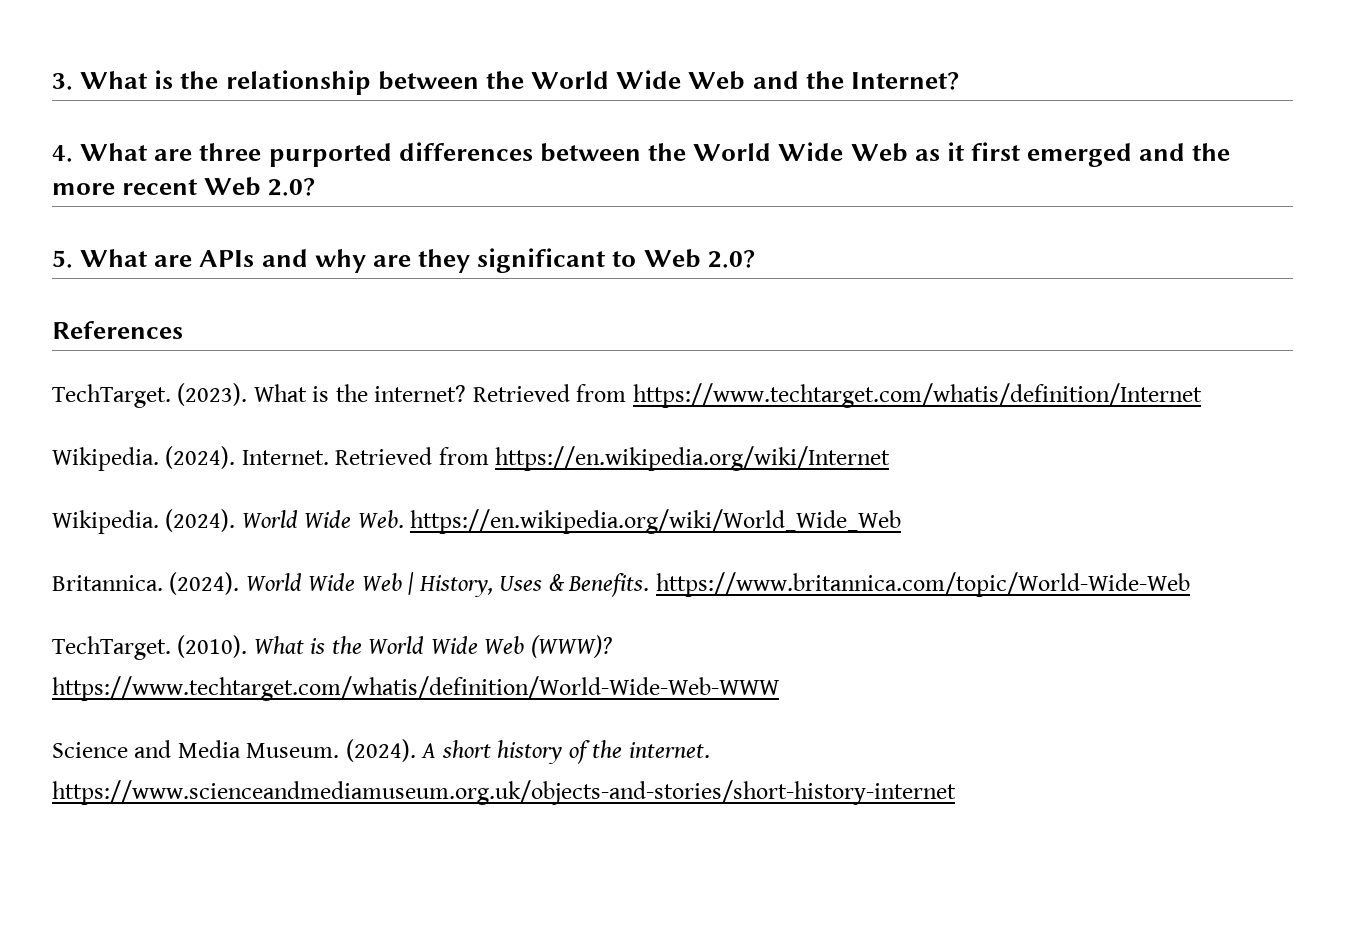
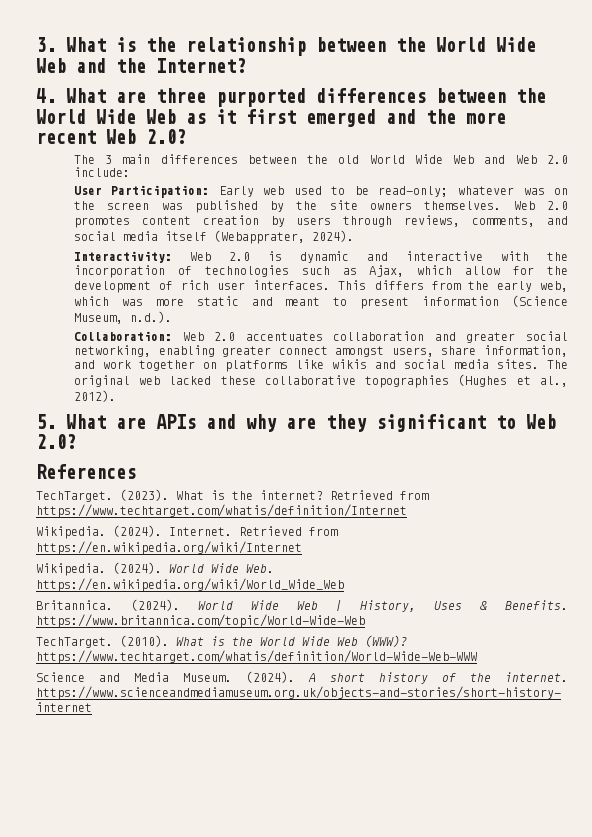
(316, 187) none -> [73,154,569,164] [73,167,130,177] [73,185,568,198] [73,200,568,213] [73,215,568,228] [73,230,354,244] [73,251,568,263] [73,265,568,278] [73,280,568,293] [73,295,568,309] [73,311,172,324] [73,331,568,343] [73,345,568,357] [73,359,568,372] [73,374,568,388] [73,390,116,402] // The 3 main differences between the old World Wide Web and Web 2.0 include: // User Participation: Early web used to be read-only; whatever was on the screen was published by the site owners themselves. Web 2.0 promotes content creation by users through reviews, comments, and social media itself (Webapprater, 2024). // Interactivity: Web 2.0 is dynamic and interactive with the incorporation of technologies such as Ajax, which allow for the development of rich user interfaces. This differs from the early web, which was more static and meant to present information (Science Museum, n.d.). // Collaboration: Web 2.0 accentuates collaboration and greater social networking, enabling greater connect amongst users, share information, and work together on platforms like wikis and social media sites. The original web lacked these collaborative topographies (Hughes et al., 2012).

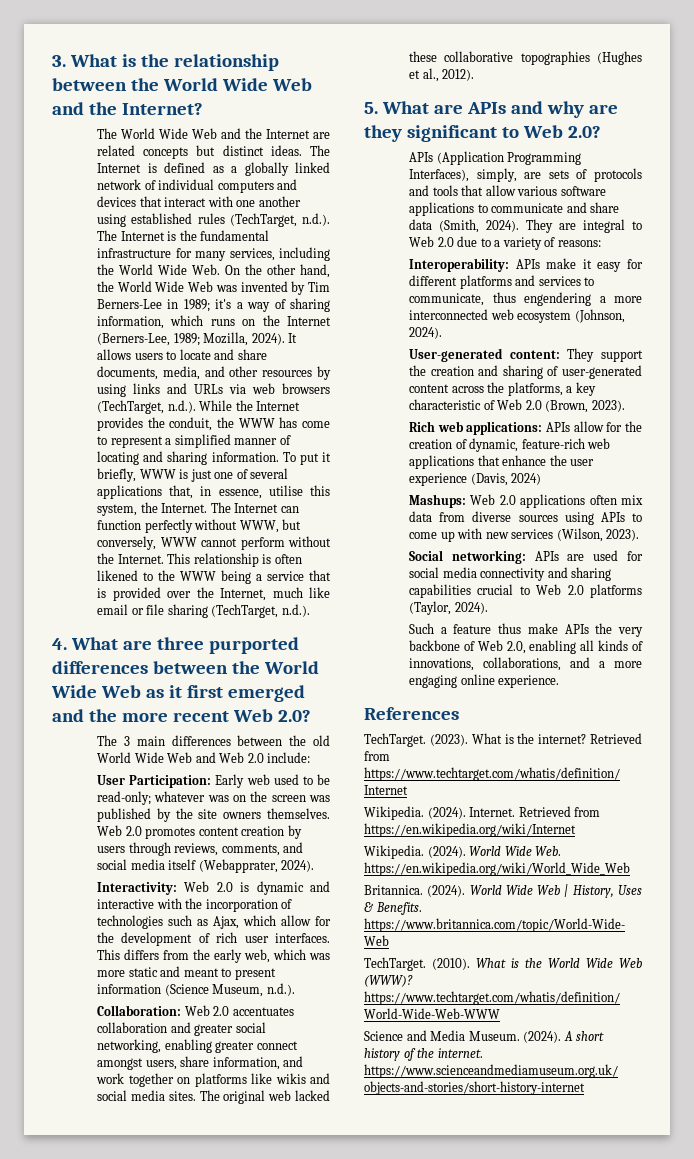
(246, 65) none -> [97,128,330,139] [97,145,331,159] [97,162,330,176] [97,179,298,193] [97,196,301,207] [97,213,330,227] [97,230,270,241] [97,247,330,261] [97,264,330,278] [97,281,331,295] [97,298,330,312] [97,315,331,329] [97,332,298,346] [97,349,267,360] [97,366,331,380] [97,383,330,397] [97,400,301,414] [97,417,330,431] [97,434,291,448] [97,451,331,465] [97,468,289,482] [97,485,331,499] [97,502,299,516] [97,519,302,533] [97,536,331,550] [97,553,302,567] [97,570,331,584] [97,587,330,601] [97,604,310,618] // The World Wide Web and the Internet are related concepts but distinct ideas. The Internet is defined as a globally linked network of individual computers and devices that interact with one another using established rules (TechTarget, n.d.). The Internet is the fundamental infrastructure for many services, including the World Wide Web. On the other hand, the World Wide Web was invented by Tim Berners-Lee in 1989; it's a way of sharing information, which runs on the Internet (Berners-Lee, 1989; Mozilla, 2024). It allows users to locate and share documents, media, and other resources by using links and URLs via web browsers (TechTarget, n.d.). While the Internet provides the conduit, the WWW has come to represent a simplified manner of locating and sharing information. To put it briefly, WWW is just one of several applications that, in essence, utilise this system, the Internet. The Internet can function perfectly without WWW, but conversely, WWW cannot perform without the Internet. This relationship is often likened to the WWW being a service that is provided over the Internet, much like email or file sharing (TechTarget, n.d.).
(76, 441) none -> [409,151,582,165] [409,168,642,182] [409,185,606,196] [409,202,620,216] [409,219,642,233] [409,236,601,250] [409,258,643,272] [409,275,595,289] [409,292,642,306] [409,309,625,323] [409,327,443,339] [409,348,643,362] [409,365,642,379] [409,382,596,396] [409,399,625,413] [409,421,642,435] [409,438,611,452] [409,455,595,469] [409,473,542,486] [409,494,643,508] [409,511,642,525] [409,528,640,542] [409,550,643,564] [409,567,612,581] [409,584,642,598] [409,601,488,615] [409,623,643,637] [409,640,643,654] [409,657,642,671] [409,674,560,688] // APIs (Application Programming Interfaces), simply, are sets of protocols and tools that allow various software applications to communicate and share data (Smith, 2024). They are integral to Web 2.0 due to a variety of reasons: // Interoperability: APIs make it easy for different platforms and services to communicate, thus engendering a more interconnected web ecosystem (Johnson, 2024). // User-generated content: They support the creation and sharing of user-generated content across the platforms, a key characteristic of Web 2.0 (Brown, 2023). // Rich web applications: APIs allow for the creation of dynamic, feature-rich web applications that enhance the user experience (Davis, 2024) // Mashups: Web 2.0 applications often mix data from diverse sources using APIs to come up with new services (Wilson, 2023). // Social networking: APIs are used for social media connectivity and sharing capabilities crucial to Web 2.0 platforms (Taylor, 2024). // Such a feature thus make APIs the very backbone of Web 2.0, enabling all kinds of innovations, collaborations, and a more engaging online experience.

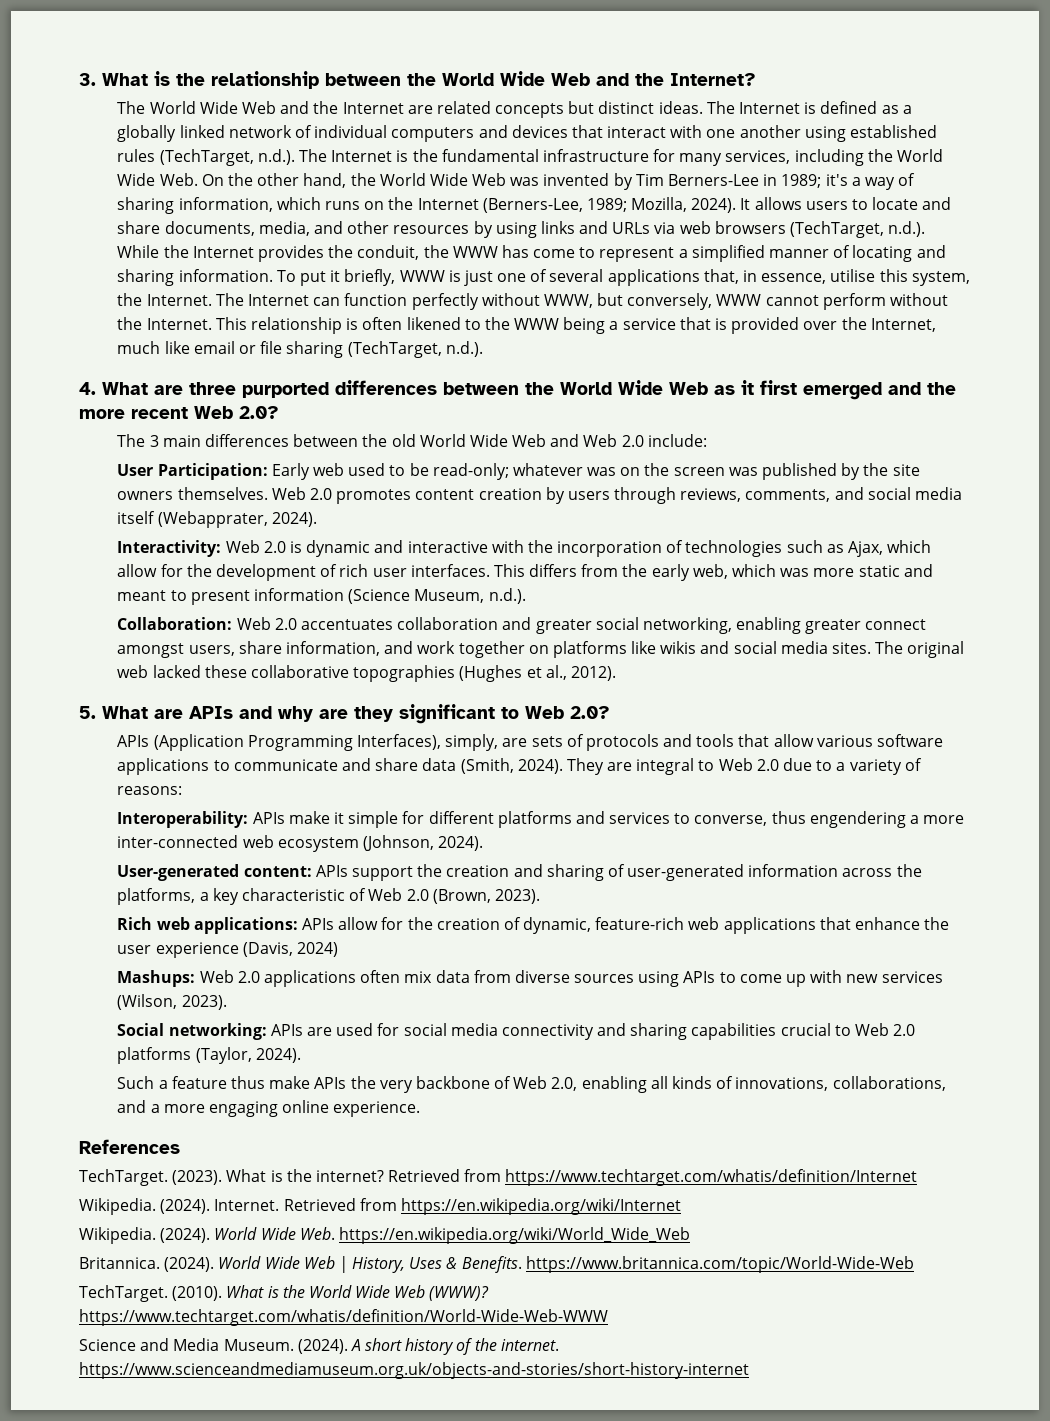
[597,262,622,272] easy -> [348,811,399,828] simple
[409,293,485,306] communicate, -> [694,815,768,826] converse,
[409,309,489,320] interconnected -> [117,835,239,848] inter-connected
[567,348,595,362] They -> [315,865,348,877] APIs
[409,384,450,393] content -> [748,864,839,877] information

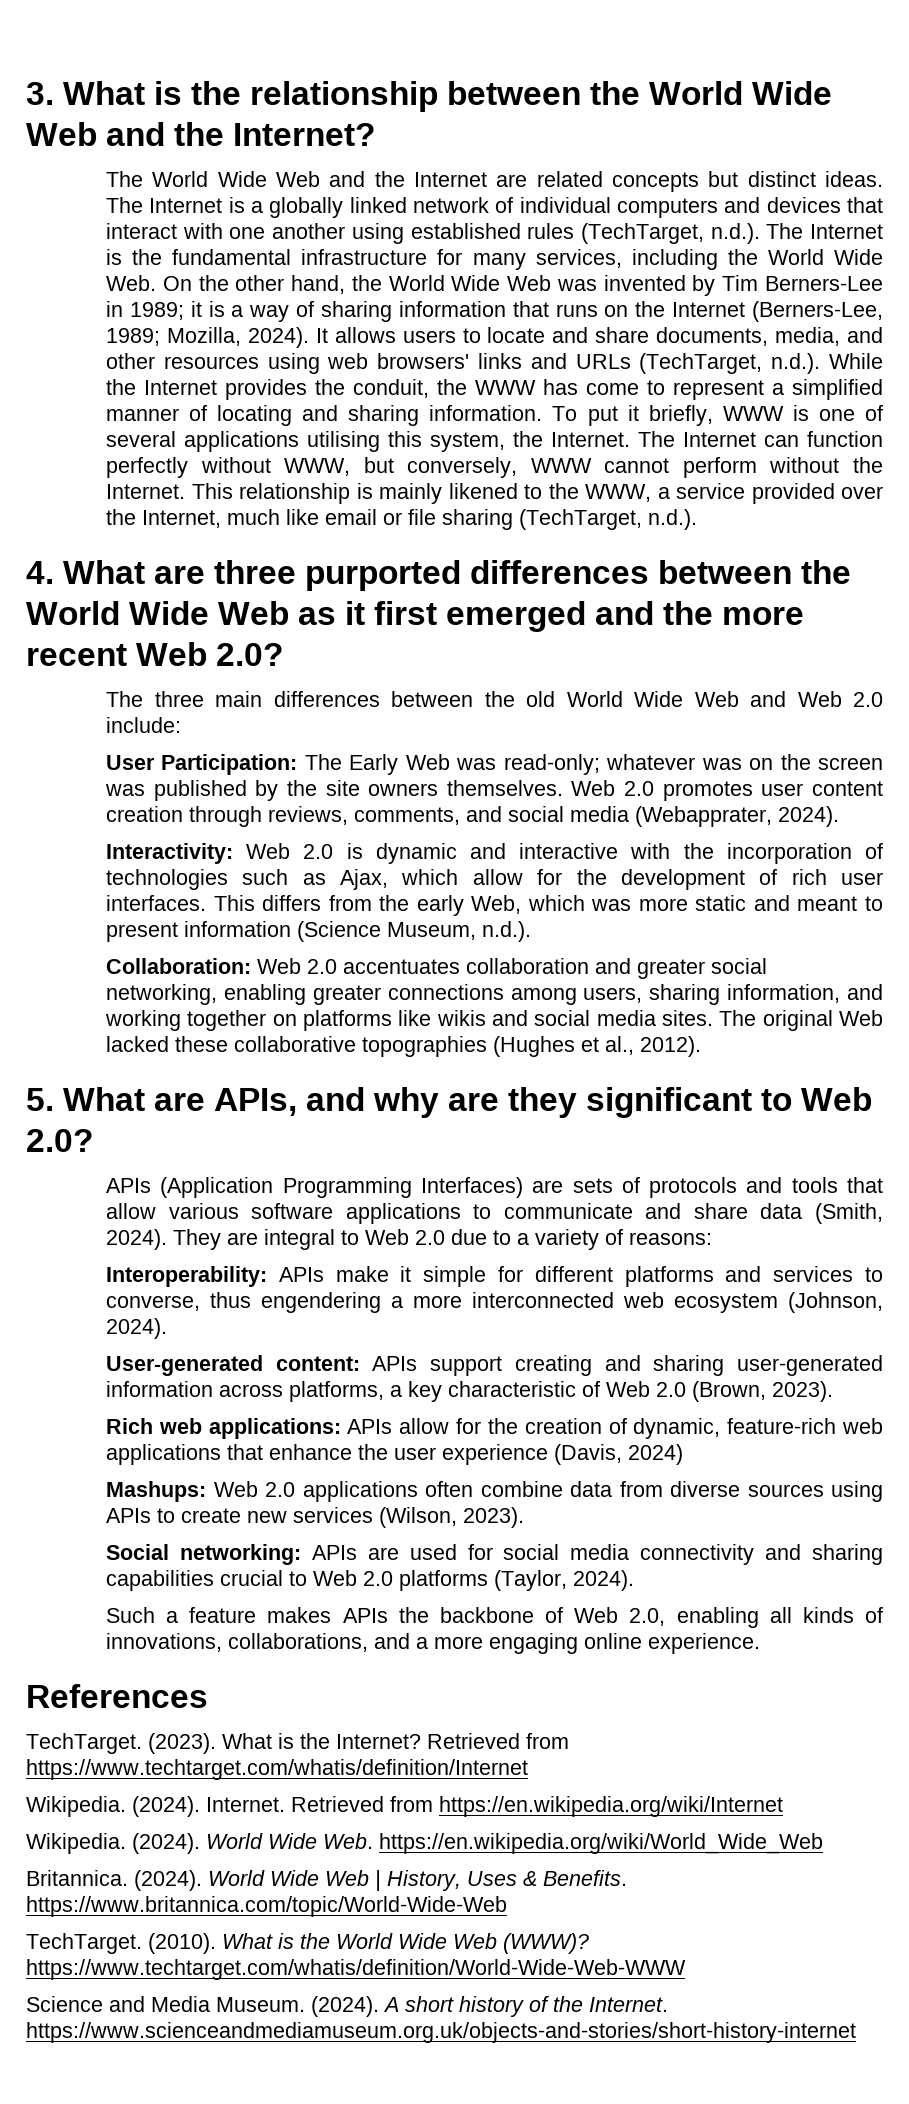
[820,101,899,114] defined as -> (245, 205) none
[825,174,848,186] it's -> [190,301,225,317] it is
[178,197,321,212] information, which -> [398,301,549,317] information that
[473,221,786,238] by using links and URLs via web browsers -> [267,353,631,374] using web browsers' links and URLs
[463,270,493,286] just -> (809, 413) none
[703,269,876,284] that, in essence, utilise -> [307,431,381,452] utilising
[362,317,403,330] often -> [379,483,443,504] mainly
[514,317,728,334] WWW being a service that is -> [585,483,746,502] WWW, a service
[149,435,159,447] 3 -> [154,691,204,707] three
[271,463,429,480] Early web used to be -> [304,754,497,775] The Early Web was
(412, 496) none -> [761,783,804,796] user
[545,487,610,504] by users -> (184, 814) none
[117,511,156,524] itself -> (630, 814) none
[692,564,728,579] web, -> [471,895,522,914] Web,
[865,619,927,630] [117,641,282,658] connect amongst users, share -> [387,984,721,1005] connections among users, sharing
[417,641,456,654] work -> [105,1010,182,1031] working
[117,665,149,678] web -> [839,1010,884,1026] Web
[189,706,233,719] APIs -> [214,1088,298,1116] APIs,
[356,734,499,751] Interfaces), simply, -> [420,1177,523,1198] Interfaces)
[117,835,239,848] inter-connected -> [472,1292,615,1308] interconnected
[417,864,625,881] the creation and sharing of -> [514,1355,725,1376] creating and sharing
[896,864,922,877] the -> (284, 1390) none
[404,971,433,983] mix -> [480,1481,563,1497] combine
[739,970,843,987] come up with -> [181,1508,242,1523] create
[230,1076,311,1089] thus make -> [267,1607,332,1623] makes
[379,1080,413,1093] very -> (429, 1615) none
[315,1170,384,1182] internet? -> [336,1734,421,1749] Internet?
[500,1339,559,1351] internet. -> [589,1997,668,2012] Internet.

